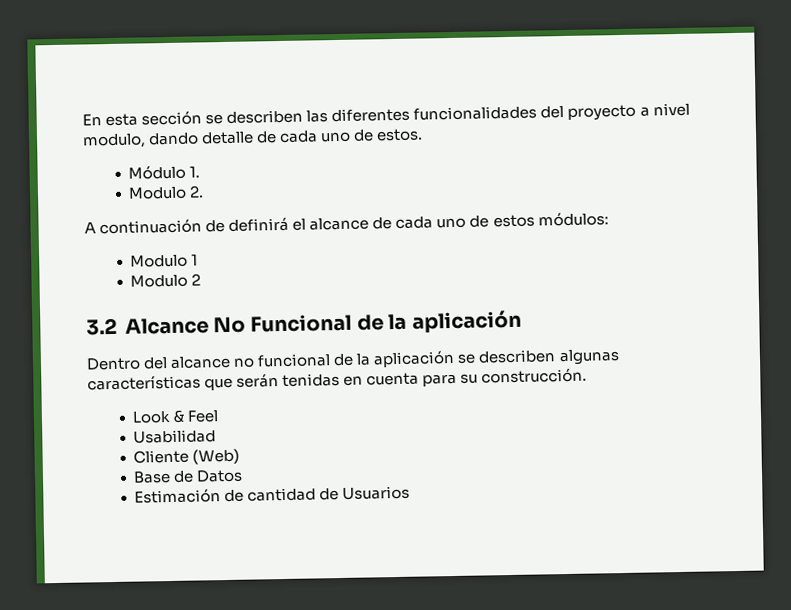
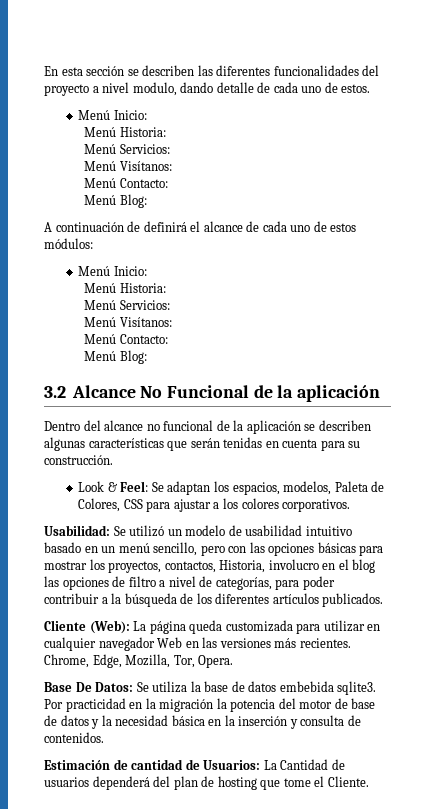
[128,164,201,180] [128,185,205,200] Módulo 1. // Modulo 2. -> [78,110,147,120] [84,127,166,137] [84,144,170,154] [84,161,172,171] [84,178,168,188] [84,194,147,208] Menú Inicio: // Menú Historia: // Menú Servicios: // Menú Visítanos: // Menú Contacto: // Menú Blog:
[130,254,199,268] [130,273,202,288] Modulo 1 // Modulo 2 -> [78,266,147,276] [84,283,166,293] [84,300,170,310] [84,317,172,327] [84,334,168,344] [84,350,147,364] Menú Inicio: // Menú Historia: // Menú Servicios: // Menú Visítanos: // Menú Contacto: // Menú Blog:
[187,410,220,423] [133,429,217,444] [133,448,241,465] [133,469,244,484] [134,485,411,504] Feel // Usabilidad // Cliente (Web) // Base de Datos // Estimación de cantidad de Usuarios -> [120,481,385,495] [78,498,351,512] [44,525,352,537] [44,542,384,556] [44,559,376,573] [44,576,335,590] [44,593,384,607] [44,620,381,634] [44,637,351,651] [44,654,234,668] [44,681,377,695] [44,698,376,712] [44,715,361,729] [44,732,104,743] [44,759,345,770] [44,776,369,790] Feel: Se adaptan los espacios, modelos, Paleta de Colores, CSS para ajustar a los colores corporativos. // Usabilidad: Se utilizó un modelo de usabilidad intuitivo basado en un menú sencillo, pero con las opciones básicas para mostrar los proyectos, contactos, Historia, involucro en el blog las opciones de filtro a nivel de categorías, para poder contribuir a la búsqueda de los diferentes artículos publicados. // Cliente (Web): La página queda customizada para utilizar en cualquier navegador Web en las versiones más recientes. Chrome, Edge, Mozilla, Tor, Opera. // Base De Datos: Se utiliza la base de datos embebida sqlite3. Por practicidad en la migración la potencia del motor de base de datos y la necesidad básica en la inserción y consulta de contenidos. // Estimación de cantidad de Usuarios: La Cantidad de usuarios dependerá del plan de hosting que tome el Cliente.

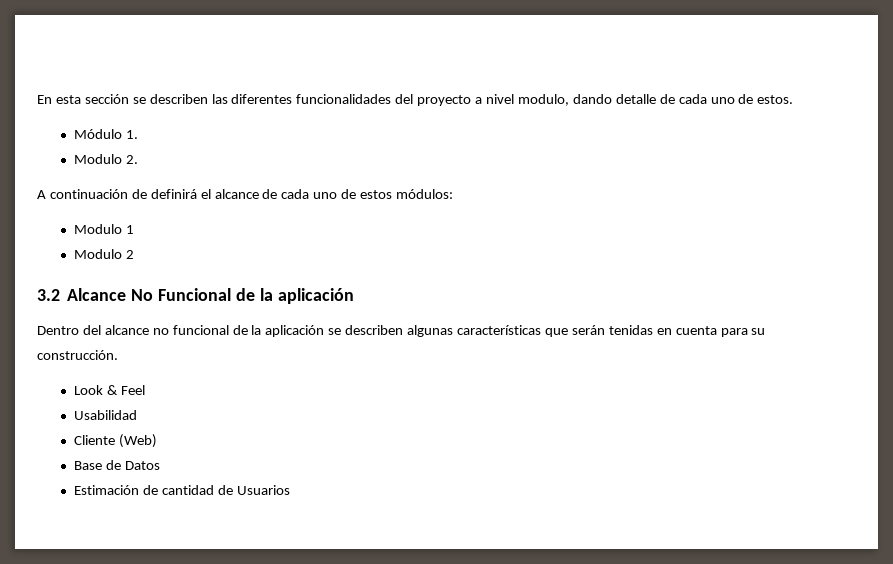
[78,110,147,120] [84,127,166,137] [84,144,170,154] [84,161,172,171] [84,178,168,188] [84,194,147,208] Menú Inicio: // Menú Historia: // Menú Servicios: // Menú Visítanos: // Menú Contacto: // Menú Blog: -> [74,129,139,139] [74,154,139,164] Módulo 1. // Modulo 2.
[78,266,147,276] [84,283,166,293] [84,300,170,310] [84,317,172,327] [84,334,168,344] [84,350,147,364] Menú Inicio: // Menú Historia: // Menú Servicios: // Menú Visítanos: // Menú Contacto: // Menú Blog: -> [74,224,135,234] [74,249,135,259] Modulo 1 // Modulo 2
[120,481,385,495] [78,498,351,512] [44,525,352,537] [44,542,384,556] [44,559,376,573] [44,576,335,590] [44,593,384,607] [44,620,381,634] [44,637,351,651] [44,654,234,668] [44,681,377,695] [44,698,376,712] [44,715,361,729] [44,732,104,743] [44,759,345,770] [44,776,369,790] Feel: Se adaptan los espacios, modelos, Paleta de Colores, CSS para ajustar a los colores corporativos. // Usabilidad: Se utilizó un modelo de usabilidad intuitivo basado en un menú sencillo, pero con las opciones básicas para mostrar los proyectos, contactos, Historia, involucro en el blog las opciones de filtro a nivel de categorías, para poder contribuir a la búsqueda de los diferentes artículos publicados. // Cliente (Web): La página queda customizada para utilizar en cualquier navegador Web en las versiones más recientes. Chrome, Edge, Mozilla, Tor, Opera. // Base De Datos: Se utiliza la base de datos embebida sqlite3. Por practicidad en la migración la potencia del motor de base de datos y la necesidad básica en la inserción y consulta de contenidos. // Estimación de cantidad de Usuarios: La Cantidad de usuarios dependerá del plan de hosting que tome el Cliente. -> [120,385,145,395] [74,410,138,420] [74,434,158,448] [74,460,160,470] [74,485,290,495] Feel // Usabilidad // Cliente (Web) // Base de Datos // Estimación de cantidad de Usuarios

